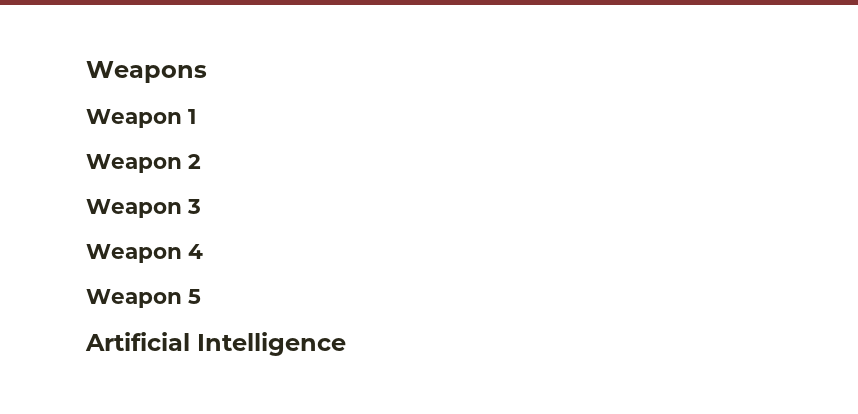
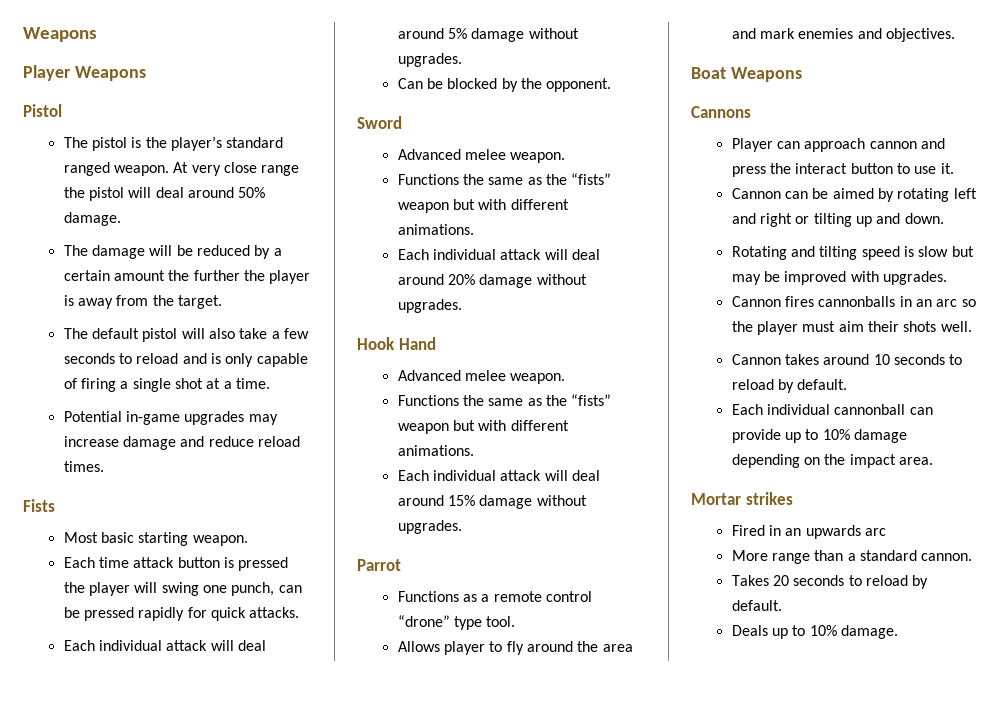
[86,61,207,83] [86,109,196,128] [86,154,201,173] [86,199,201,218] [86,244,203,263] [86,289,201,308] [85,332,346,356] Weapons // Weapon 1 // Weapon 2 // Weapon 3 // Weapon 4 // Weapon 5 // Artificial Intelligence -> [23,27,97,42] [23,65,146,81] [23,104,62,117] [63,136,284,151] [63,162,300,176] [63,187,266,201] [63,212,121,226] [63,245,282,259] [63,270,311,284] [63,295,222,309] [63,328,309,342] [63,353,308,367] [63,378,270,392] [63,411,278,425] [63,436,300,450] [63,461,104,472] [23,499,55,512] [63,532,248,546] [63,557,289,571] [63,582,302,596] [63,607,300,621] [63,640,266,651] [397,28,579,42] [397,53,462,67] [397,78,612,92] [357,116,402,129] [397,149,566,163] [397,173,612,185] [397,199,569,213] [397,224,474,235] [397,249,600,260] [397,274,587,288] [397,299,462,313] [357,337,436,350] [397,370,566,384] [397,394,612,406] [397,420,569,434] [397,445,474,456] [397,470,600,481] [397,495,587,509] [397,520,462,534] [357,559,401,571] [397,591,592,602] [397,615,516,630] [397,641,633,655] [731,28,955,42] [691,67,802,82] [691,106,751,118] [731,138,945,152] [731,163,954,177] [731,188,977,202] [731,213,944,227] [731,246,974,260] [731,271,947,285] [731,296,976,307] [731,321,972,335] [731,354,963,365] [731,379,848,393] [731,404,933,415] [731,429,907,443] [731,454,933,468] [691,492,793,505] [731,525,886,539] [731,550,973,564] [731,575,929,589] [731,600,782,611] [731,625,898,639] Weapons // Player Weapons // Pistol // The pistol is the player’s standard ranged weapon. At very close range the pistol will deal around 50% damage. // The damage will be reduced by a certain amount the further the player is away from the target. // The default pistol will also take a few seconds to reload and is only capable of firing a single shot at a time. // Potential in-game upgrades may increase damage and reduce reload times. // Fists // Most basic starting weapon. // Each time attack button is pressed the player will swing one punch, can be pressed rapidly for quick attacks. // Each individual attack will deal around 5% damage without upgrades. // Can be blocked by the opponent. // Sword // Advanced melee weapon. // Functions the same as the “fists” weapon but with different animations. // Each individual attack will deal around 20% damage without upgrades. // Hook Hand // Advanced melee weapon. // Functions the same as the “fists” weapon but with different animations. // Each individual attack will deal around 15% damage without upgrades. // Parrot // Functions as a remote control “drone” type tool. // Allows player to fly around the area and mark enemies and objectives. // Boat Weapons // Cannons // Player can approach cannon and press the interact button to use it. // Cannon can be aimed by rotating left and right or tilting up and down. // Rotating and tilting speed is slow but may be improved with upgrades. // Cannon fires cannonballs in an arc so the player must aim their shots well. // Cannon takes around 10 seconds to reload by default. // Each individual cannonball can provide up to 10% damage depending on the impact area. // Mortar strikes // Fired in an upwards arc // More range than a standard cannon. // Takes 20 seconds to reload by default. // Deals up to 10% damage.

